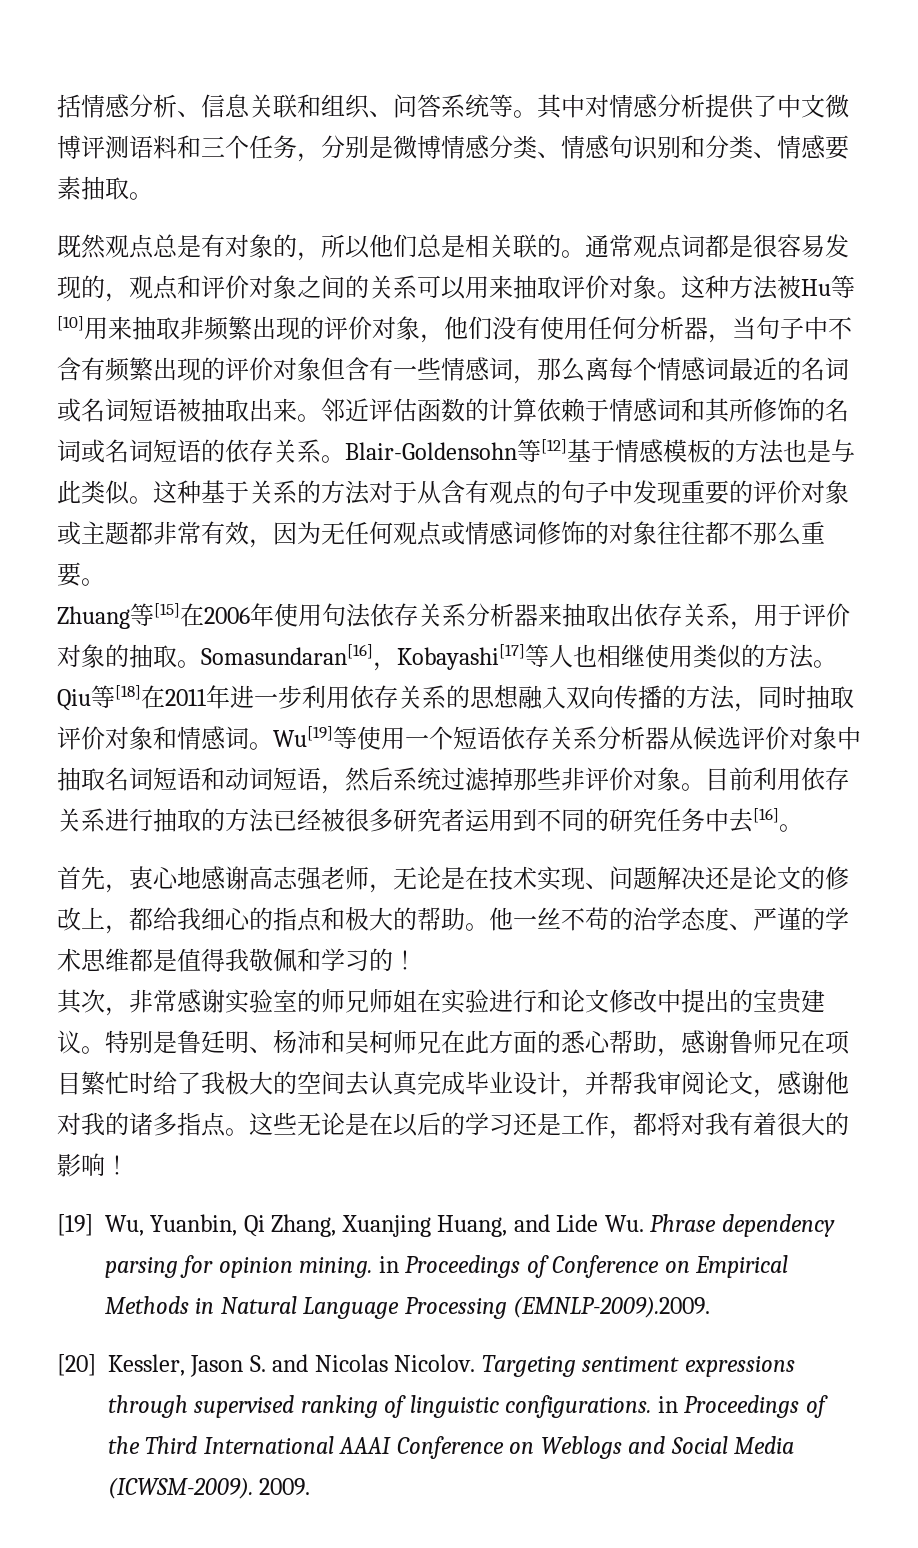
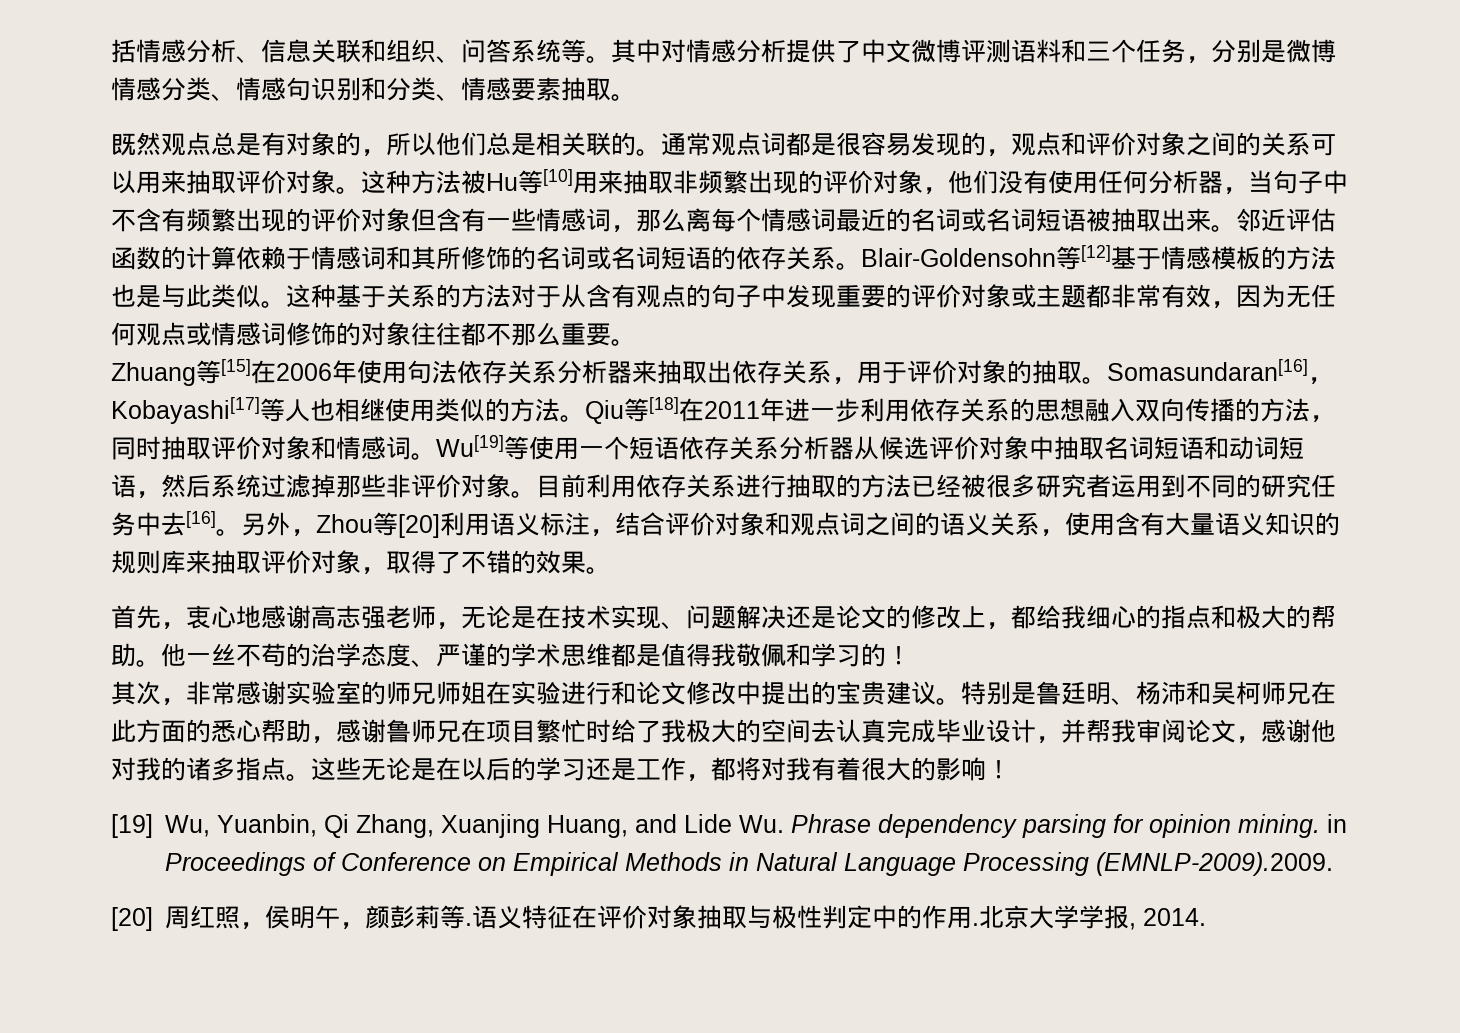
(803, 828) none -> [241,512,1340,538] [111,550,611,575] 另外，Zhou等[20]利用语义标注，结合评价对象和观点词之间的语义关系，使用含有大量语义知识的规则库来抽取评价对象，取得了不错的效果。
[107,1354,795,1377] [107,1395,828,1418] [107,1436,795,1459] [107,1477,311,1499] Kessler, Jason S. and Nicolas Nicolov. Targeting sentiment expressions through supervised ranking of linguistic configurations. in Proceedings of the Third International AAAI Conference on Weblogs and Social Media (ICWSM-2009). 2009. -> [165,905,1207,930] 周红照，侯明午，颜彭莉等.语义特征在评价对象抽取与极性判定中的作用.北京大学学报, 2014.

